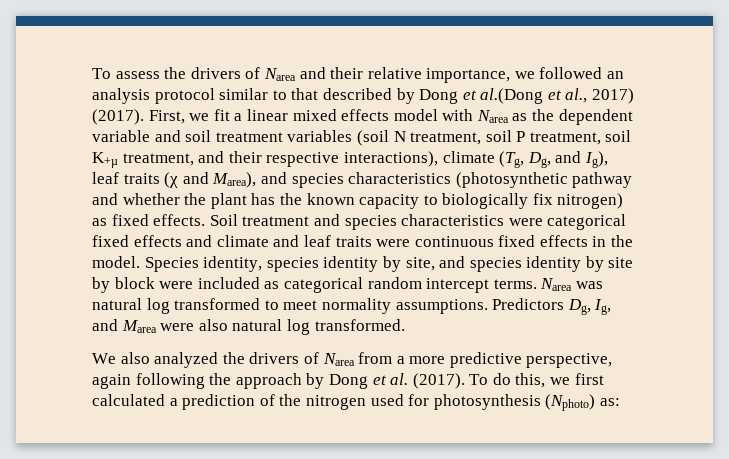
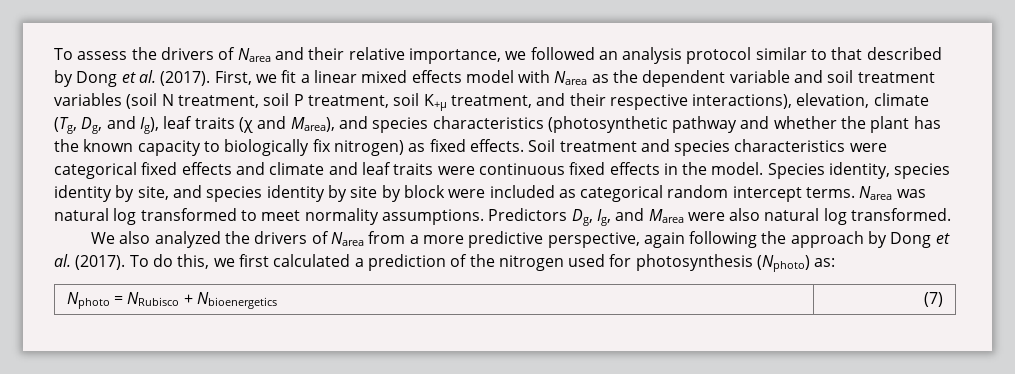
[480,88,635,104] al.(Dong et al., 2017) -> [138,70,156,83] al.
(438, 159) none -> [796,93,870,108] elevation,
(620, 402) none -> [66,292,277,309] [924,292,944,307] // Nphoto = NRubisco + Nbioenergetics | (7)

